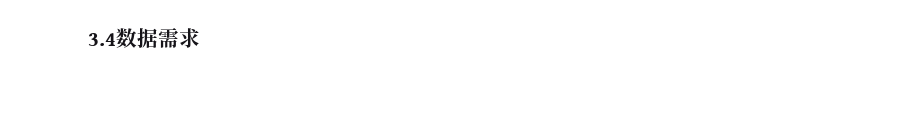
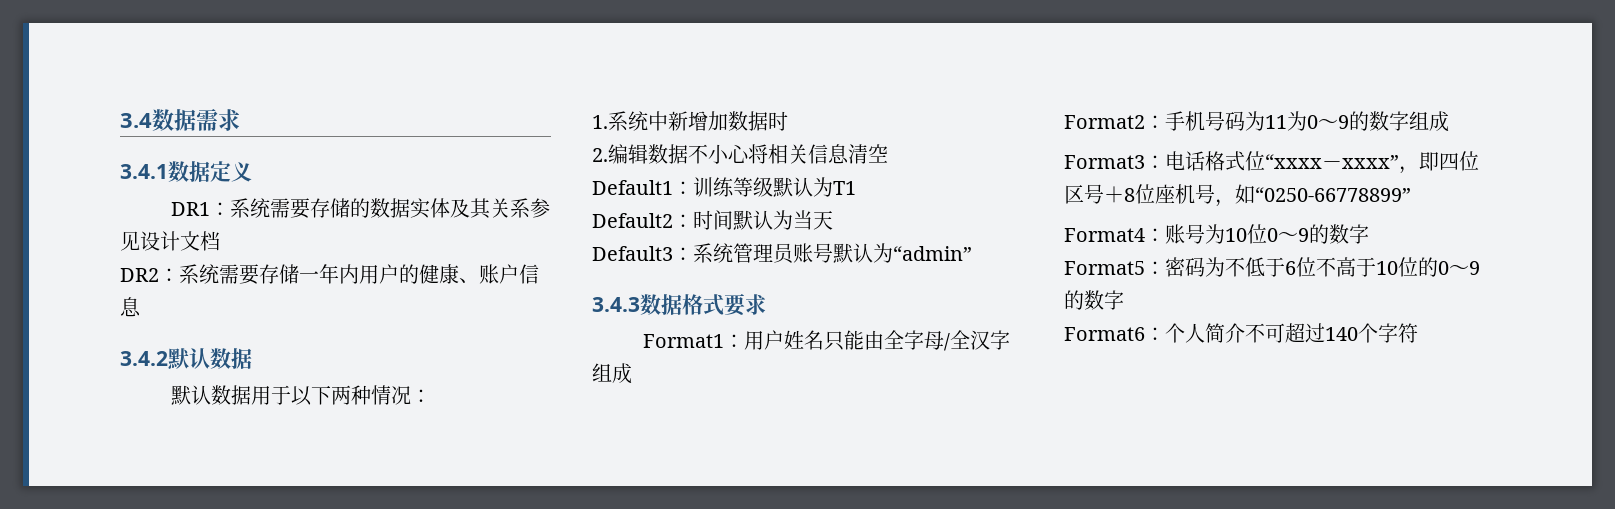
(200, 38) none -> [120,161,252,182] [170,198,550,219] [120,231,220,251] [120,264,539,285] [120,297,141,317] [120,348,252,370] [170,385,431,406] [592,111,788,131] [592,144,888,164] [592,177,856,197] [592,210,833,230] [592,243,972,264] [592,293,766,316] [642,330,1010,351] [592,363,632,384] [1064,111,1449,132] [1064,151,1479,174] [1064,184,1411,207] [1064,224,1369,244] [1064,257,1480,277] [1064,290,1124,310] [1064,323,1418,343] // 3.4.1数据定义 // DR1：系统需要存储的数据实体及其关系参见设计文档 // DR2：系统需要存储一年内用户的健康、账户信息 // 3.4.2默认数据 // 默认数据用于以下两种情况： // 1.系统中新增加数据时 // 2.编辑数据不小心将相关信息清空 // Default1：训练等级默认为T1 // Default2：时间默认为当天 // Default3：系统管理员账号默认为“admin” // 3.4.3数据格式要求 // Format1：用户姓名只能由全字母/全汉字组成 // Format2：手机号码为11为0～9的数字组成 // Format3：电话格式位“xxxx－xxxx”，即四位区号＋8位座机号，如“0250-66778899” // Format4：账号为10位0～9的数字 // Format5：密码为不低于6位不高于10位的0～9的数字 // Format6：个人简介不可超过140个字符

